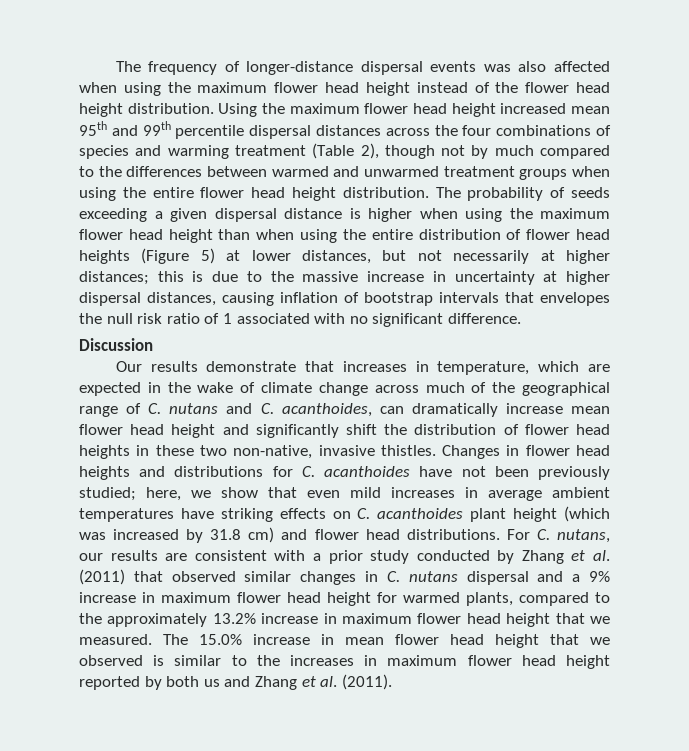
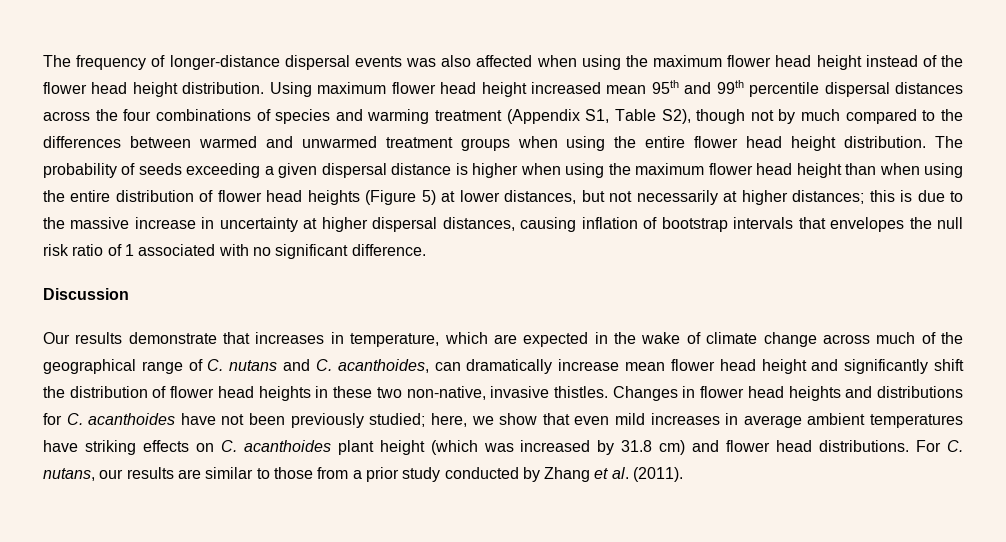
[262,103,285,114] the -> (312, 89) none
[312,143,379,159] (Table 2), -> [506,109,691,124] (Appendix S1, Table S2),
[194,550,306,561] consistent with -> [205,467,349,479] similar to those from
[79,569,610,585] [79,592,610,606] [79,613,610,627] [79,634,610,648] [79,655,610,669] [79,676,338,690] (2011) that observed similar changes in C. nutans dispersal and a 9% increase in maximum flower head height for warmed plants, compared to the approximately 13.2% increase in maximum flower head height that we measured. The 15.0% increase in mean flower head height that we observed is similar to the increases in maximum flower head height reported by both us and Zhang et al. -> (629, 473) none

